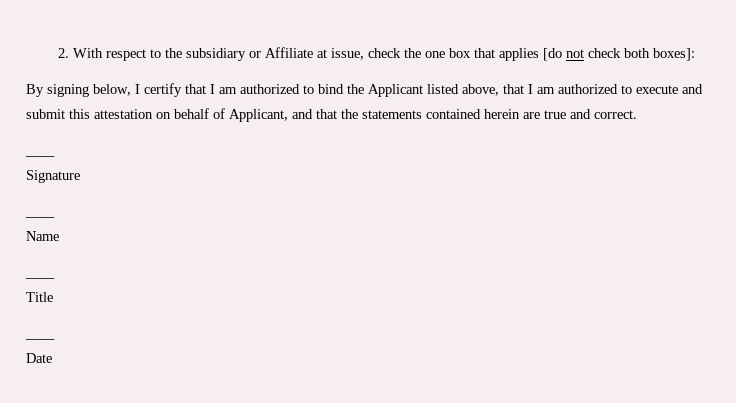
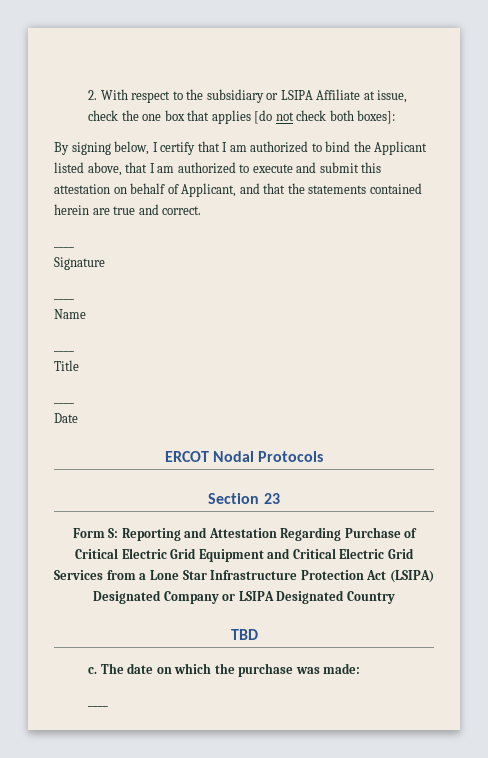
(262, 54) none -> [280,90,313,100] LSIPA
(52, 358) none -> [164,451,324,462] [208,493,280,504] [72,527,418,541] [75,548,414,562] [54,570,434,583] [93,590,395,604] [230,629,258,640] [88,663,361,677] [88,705,109,707] // ERCOT Nodal Protocols // Section 23 // Form S: Reporting and Attestation Regarding Purchase of Critical Electric Grid Equipment and Critical Electric Grid Services from a Lone Star Infrastructure Protection Act (LSIPA) Designated Company or LSIPA Designated Country // TBD // c. The date on which the purchase was made: // ____

